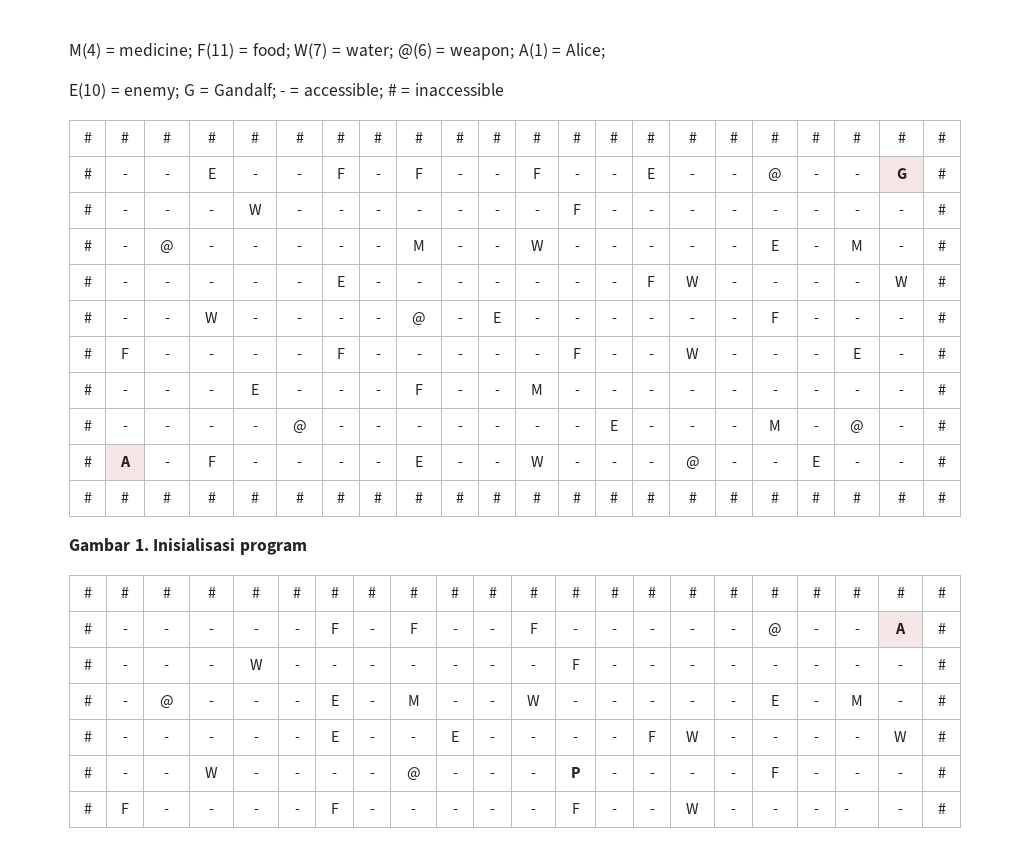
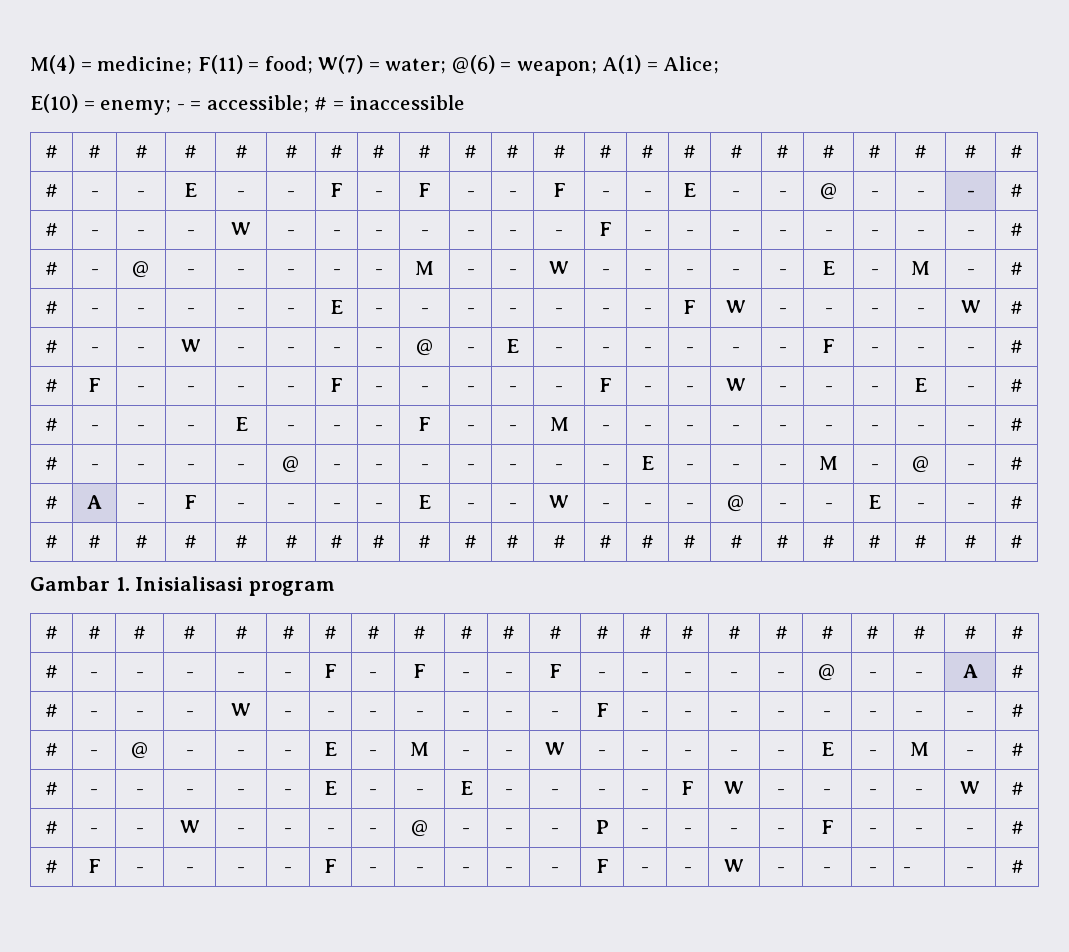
[184,83,276,99] G = Gandalf; -> (172, 107) none
[896,168,907,179] G -> [966,190,975,197] -

